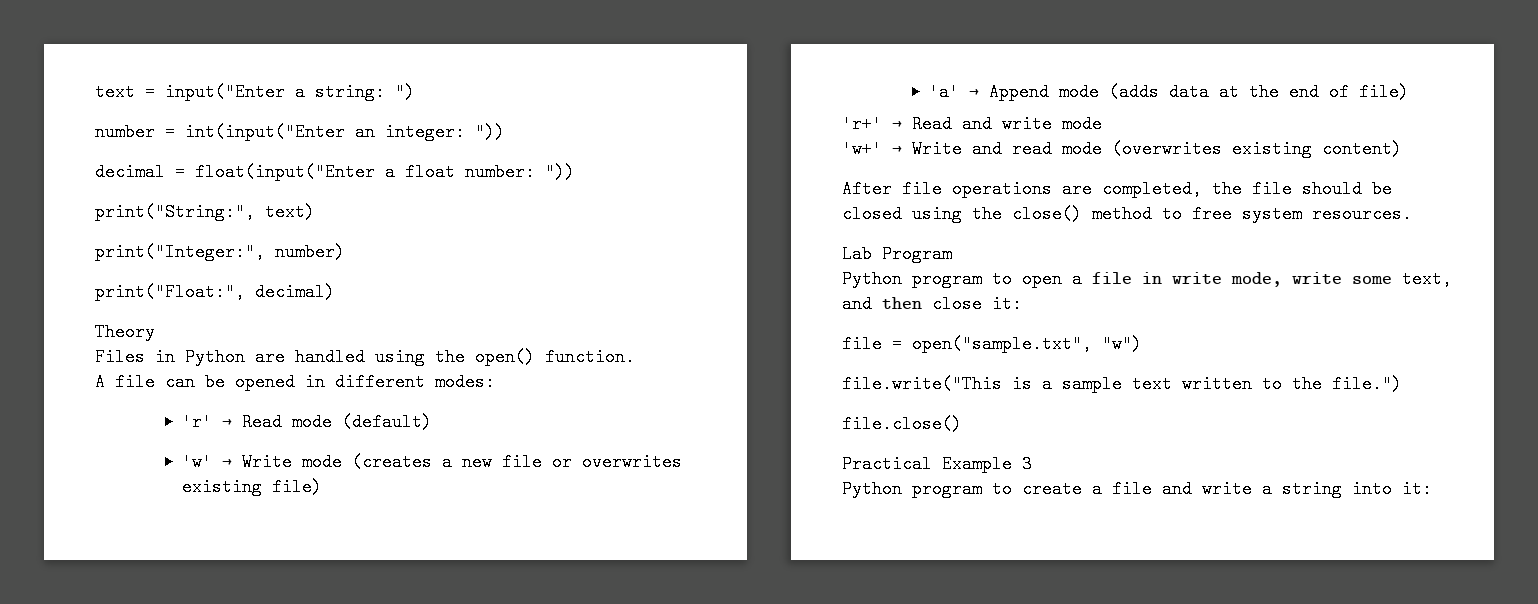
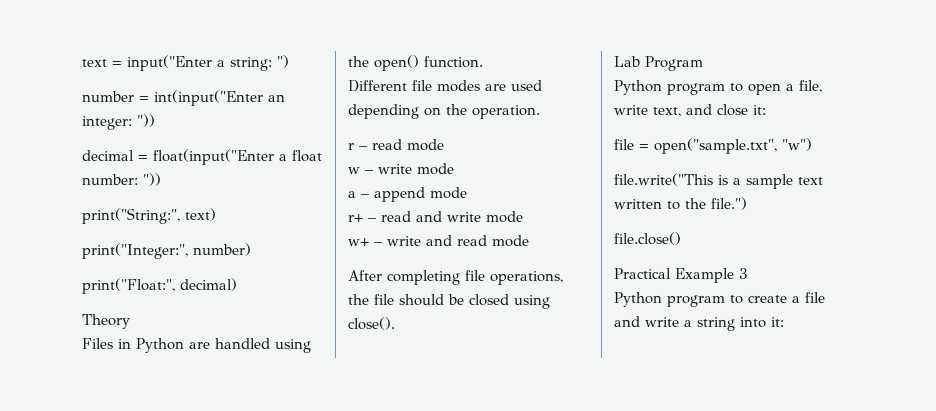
[95,373,495,391] [182,413,433,431] [182,453,683,471] [182,478,323,496] [929,83,1410,101] [842,115,952,133] A file can be opened in different modes: // 'r' → Read mode (default) // 'w' → Write mode (creates a new file or overwrites existing file) // 'a' → Append mode (adds data at the end of file) // 'r+' → Read -> [348,80,542,92] [348,104,540,119] [348,139,444,151] [348,163,454,175] [348,187,467,202] [348,211,411,222] Different file modes are used depending on the operation. // r – read mode // w – write mode // a – append mode // r+ – read
[842,140,962,158] 'w+' → Write -> [348,236,421,246] w+ – write
[1112,140,1402,158] [842,180,1202,198] (overwrites existing content) // After file operations are completed, -> [348,270,563,285] // After completing file operations,
[972,205,1412,223] the close() method to free system resources. -> [348,317,395,330] close().
[1092,272,1392,287] file in write mode, write some -> [799,80,822,93] [614,105,648,115] file, write
[882,297,922,309] then -> (712, 109) none

